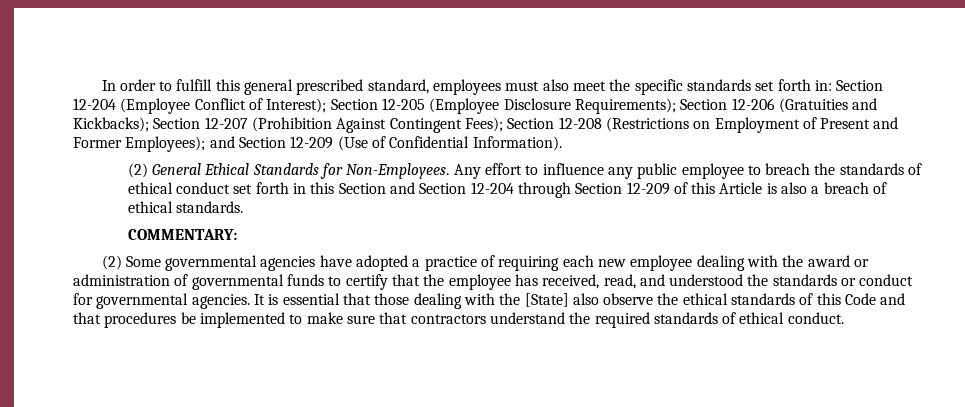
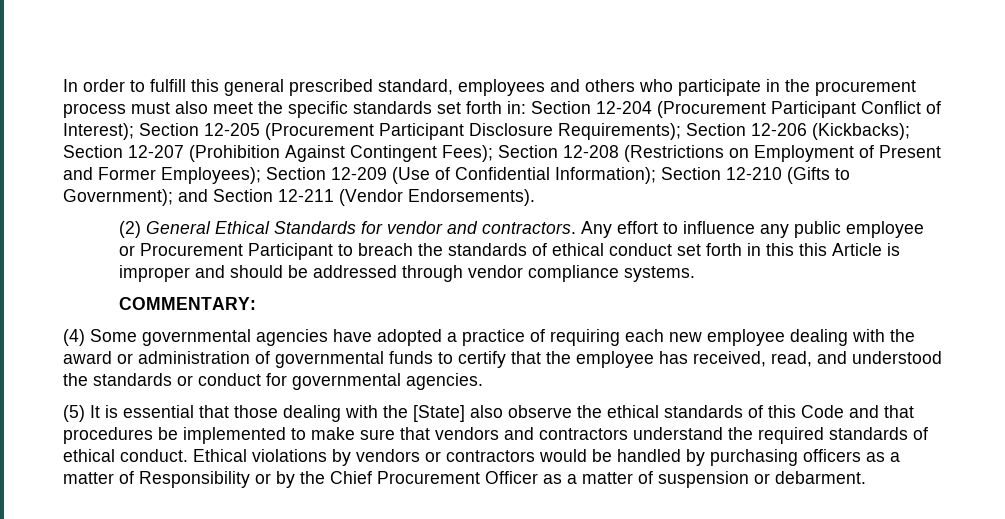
(502, 87) none -> [550,79,916,96] [63,103,126,118] and others who participate in the procurement process
[120,98,191,114] (Employee -> [657,101,856,118] (Procurement Participant
[429,98,500,114] (Employee -> [265,123,464,140] (Procurement Participant
[778,98,878,113] [73,117,149,132] (Gratuities and Kickbacks); -> [812,123,910,140] (Kickbacks);
[209,136,235,148] and -> (261, 175) none
[472,136,562,151] Information). -> [555,167,850,184] [63,189,535,206] Information); Section 12-210 (Gifts to Government); and Section 12-211 (Vendor Endorsements).
[346,163,450,179] Non-Employees. -> [386,221,576,234] vendor and contractors.
(744, 171) none -> [118,243,333,260] or Procurement Participant
[338,182,888,198] [127,201,243,213] Section and Section 12-204 through Section 12-209 of this Article is also a breach of ethical standards. -> [798,243,900,256] [118,265,695,282] this Article is improper and should be addressed through vendor compliance systems.
[101,255,122,270] (2) -> [63,329,85,346] (4)
(250, 301) none -> [63,405,85,422] // (5)
(408, 318) none -> [435,427,534,440] vendors and
(844, 318) none -> [193,449,900,466] [63,471,866,488] Ethical violations by vendors or contractors would be handled by purchasing officers as a matter of Responsibility or by the Chief Procurement Officer as a matter of suspension or debarment.

